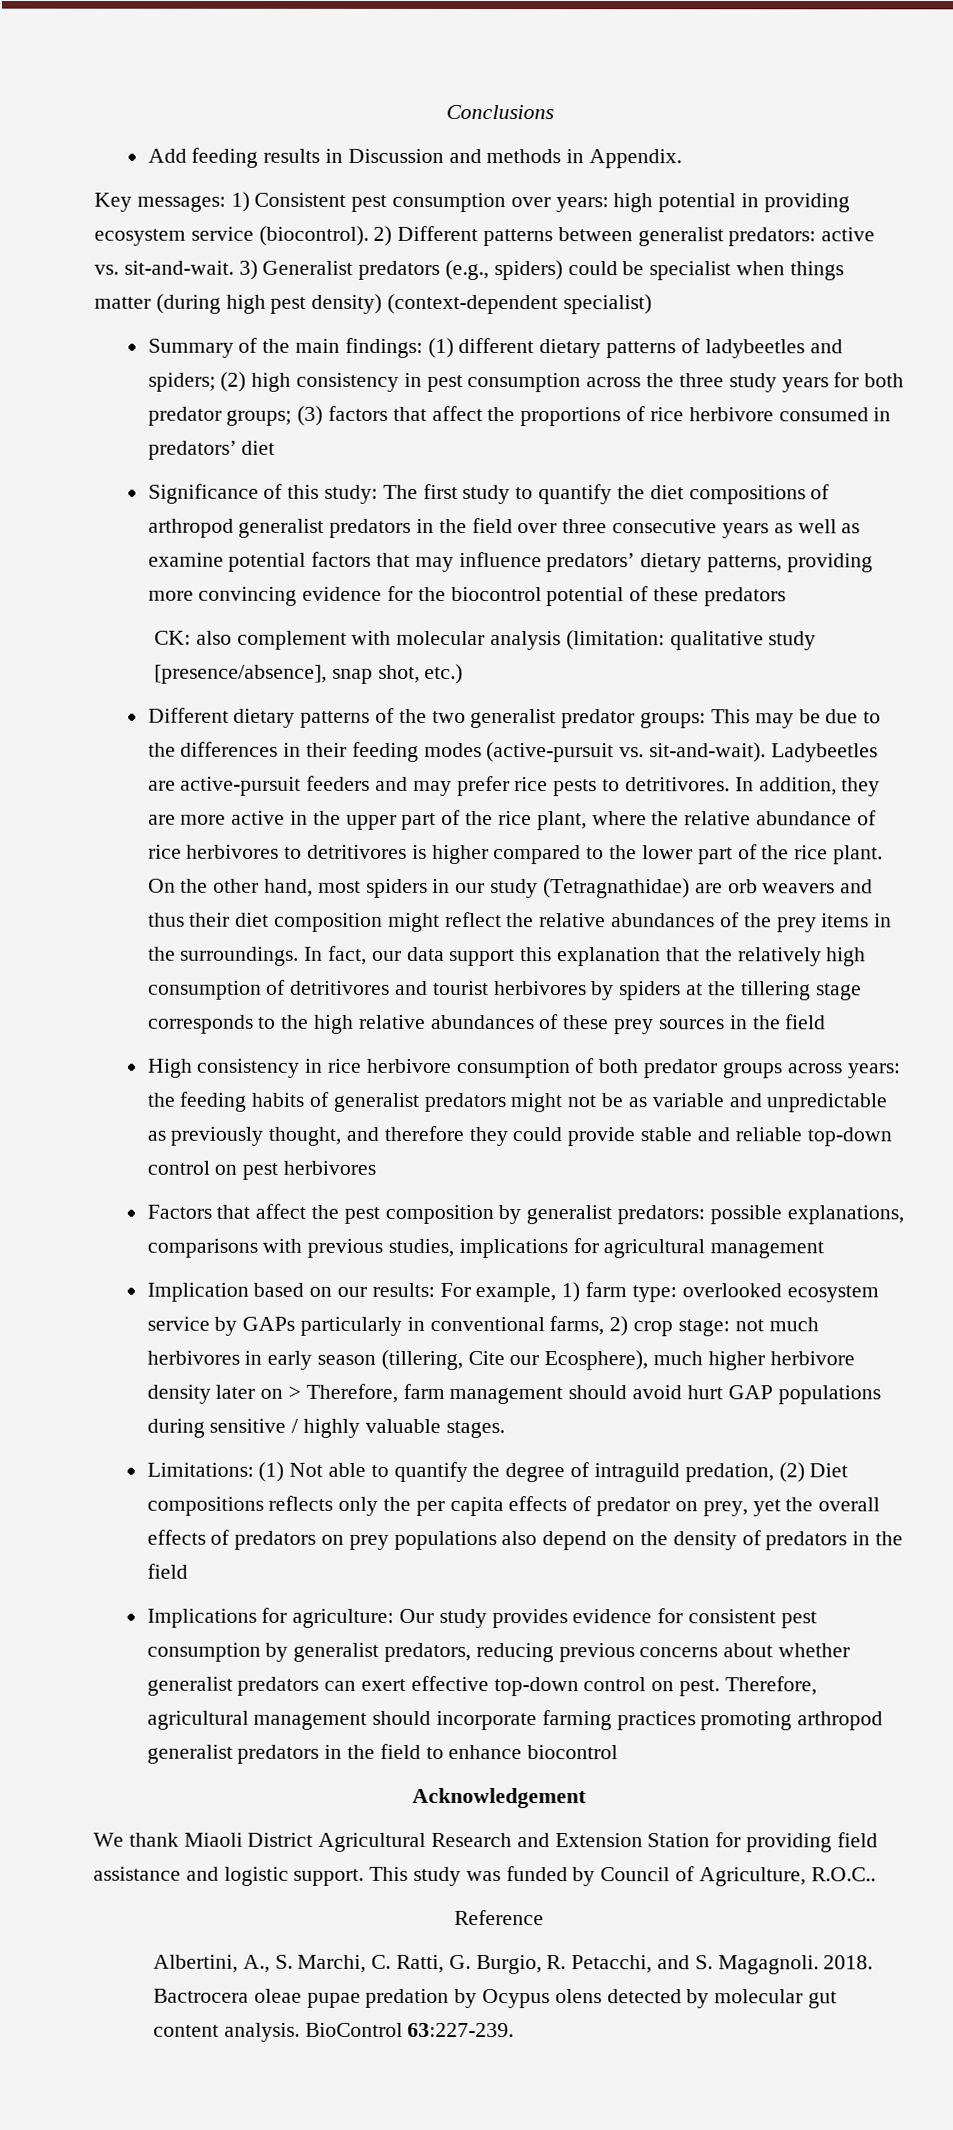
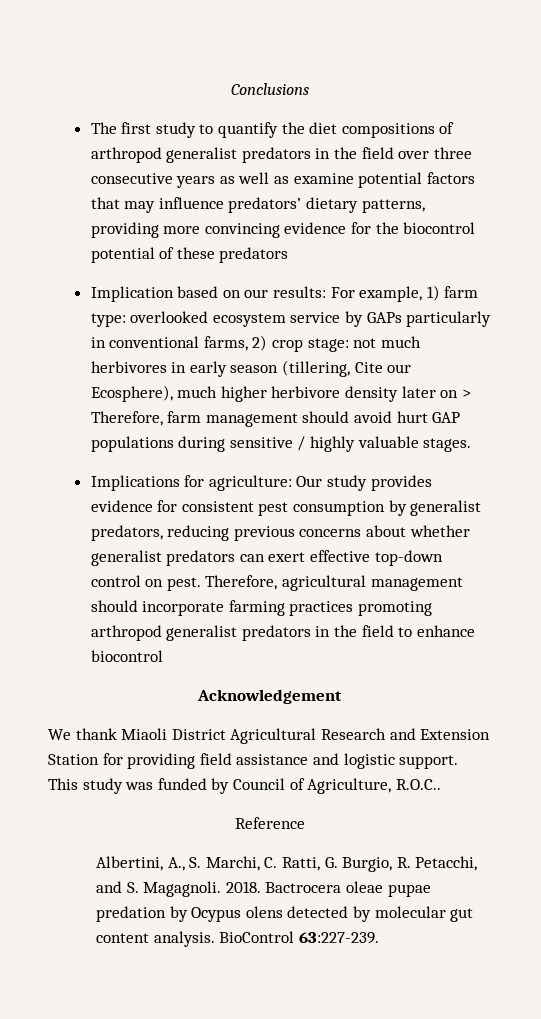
[147,147,683,169] [94,191,850,213] [94,225,876,247] [94,259,844,281] [94,293,652,315] [147,337,843,359] [147,371,905,393] [147,405,892,427] [147,440,276,460] [147,483,379,504] Add feeding results in Discussion and methods in Appendix. // Key messages: 1) Consistent pest consumption over years: high potential in providing ecosystem service (biocontrol). 2) Different patterns between generalist predators: active vs. sit-and-wait. 3) Generalist predators (e.g., spiders) could be specialist when things matter (during high pest density) (context-dependent specialist) // Summary of the main findings: (1) different dietary patterns of ladybeetles and spiders; (2) high consistency in pest consumption across the three study years for both predator groups; (3) factors that affect the proportions of rice herbivore consumed in predators’ diet // Significance of this study: -> (309, 89) none
[153,630,817,651] [153,663,464,684] [147,707,882,729] [147,741,878,763] [147,775,881,797] [147,809,877,831] [147,844,883,865] [147,878,874,899] [147,911,893,933] [147,945,867,967] [147,979,862,1001] [147,1014,827,1035] [146,1058,901,1079] [146,1091,888,1113] [146,1125,892,1147] [146,1160,377,1180] [146,1203,904,1225] [146,1238,825,1259] // CK: also complement with molecular analysis (limitation: qualitative study [presence/absence], snap shot, etc.) // Different dietary patterns of the two generalist predator groups: This may be due to the differences in their feeding modes (active-pursuit vs. sit-and-wait). Ladybeetles are active-pursuit feeders and may prefer rice pests to detritivores. In addition, they are more active in the upper part of the rice plant, where the relative abundance of rice herbivores to detritivores is higher compared to the lower part of the rice plant. On the other hand, most spiders in our study (Tetragnathidae) are orb weavers and thus their diet composition might reflect the relative abundances of the prey items in the surroundings. In fact, our data support this explanation that the relatively high consumption of detritivores and tourist herbivores by spiders at the tillering stage corresponds to the high relative abundances of these prey sources in the field // High consistency in rice herbivore consumption of both predator groups across years: the feeding habits of generalist predators might not be as variable and unpredictable as previously thought, and therefore they could provide stable and reliable top-down control on pest herbivores // Factors that affect the pest composition by generalist predators: possible explanations, comparisons with previous studies, implications for agricultural management -> (289, 255) none
[146,1461,849,1483] [146,1495,881,1517] [146,1529,903,1551] [146,1563,188,1579] // Limitations: (1) Not able to quantify the degree of intraguild predation, (2) Diet compositions reflects only the per capita effects of predator on prey, yet the overall effects of predators on prey populations also depend on the density of predators in the field -> (472, 445) none

